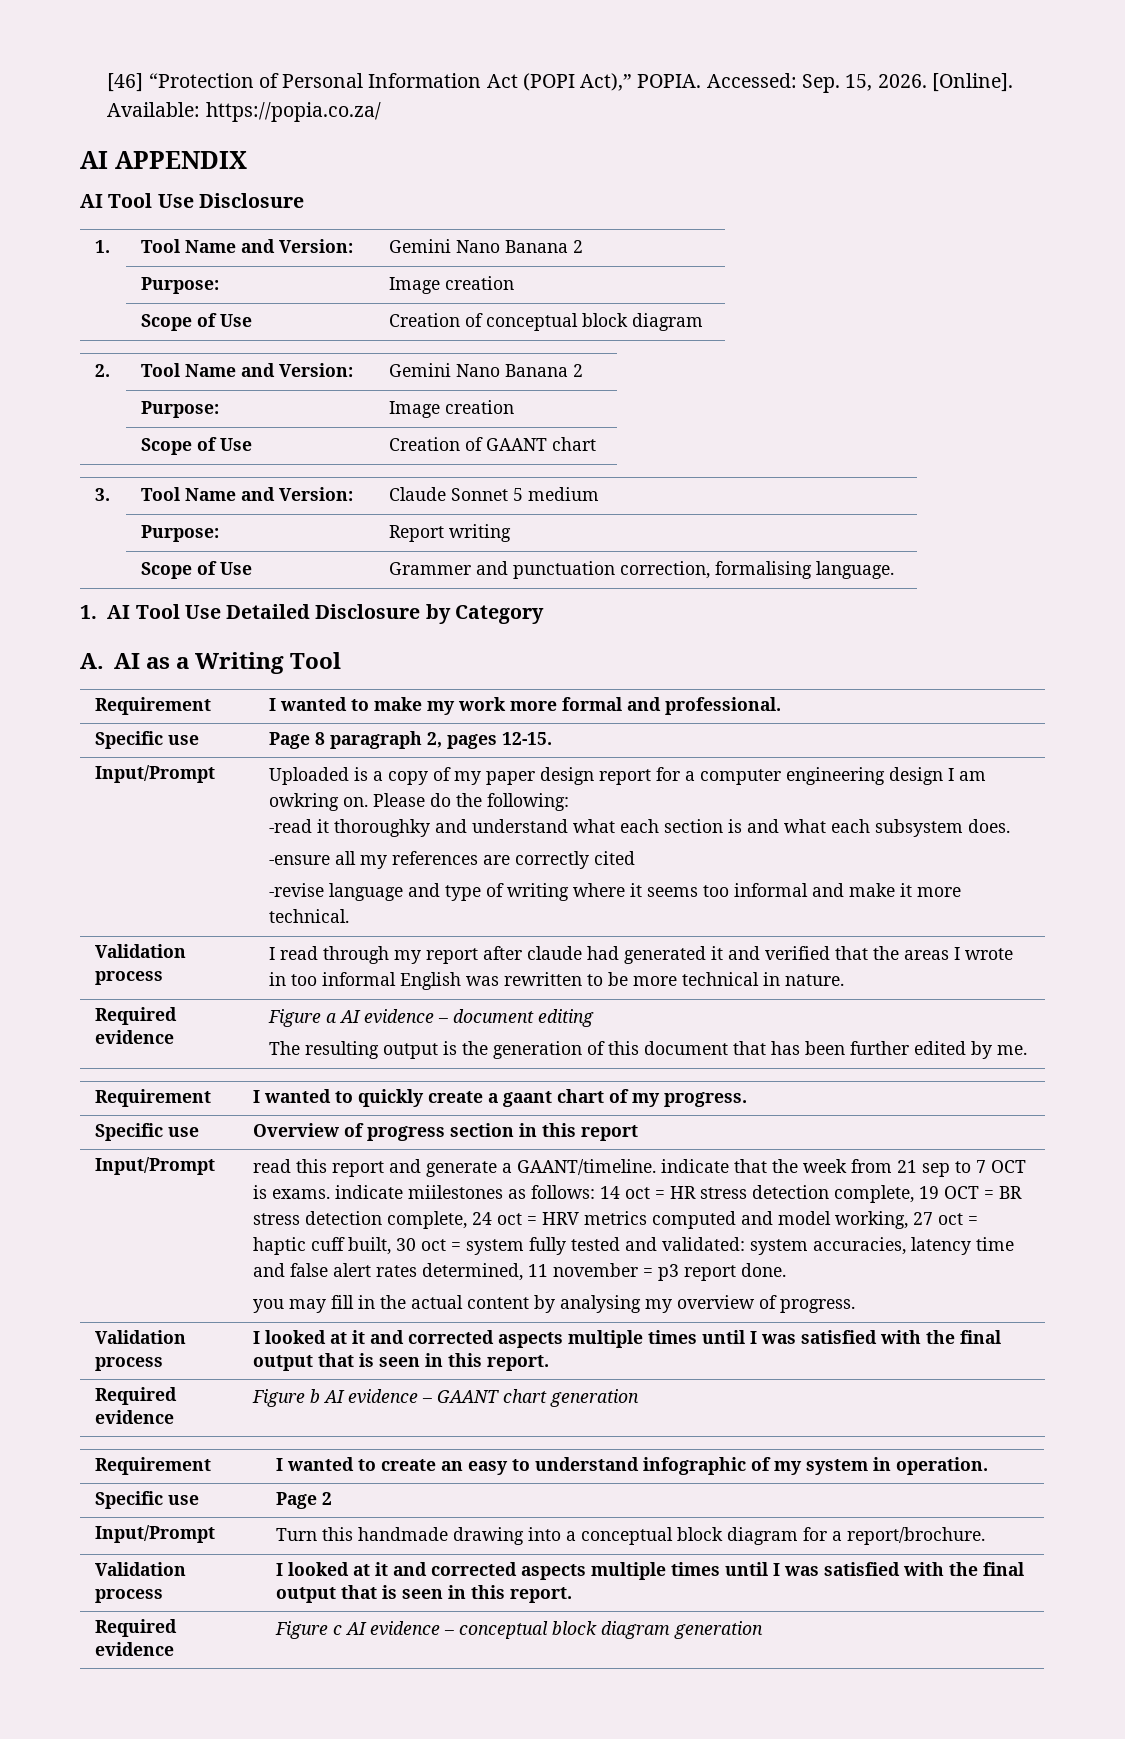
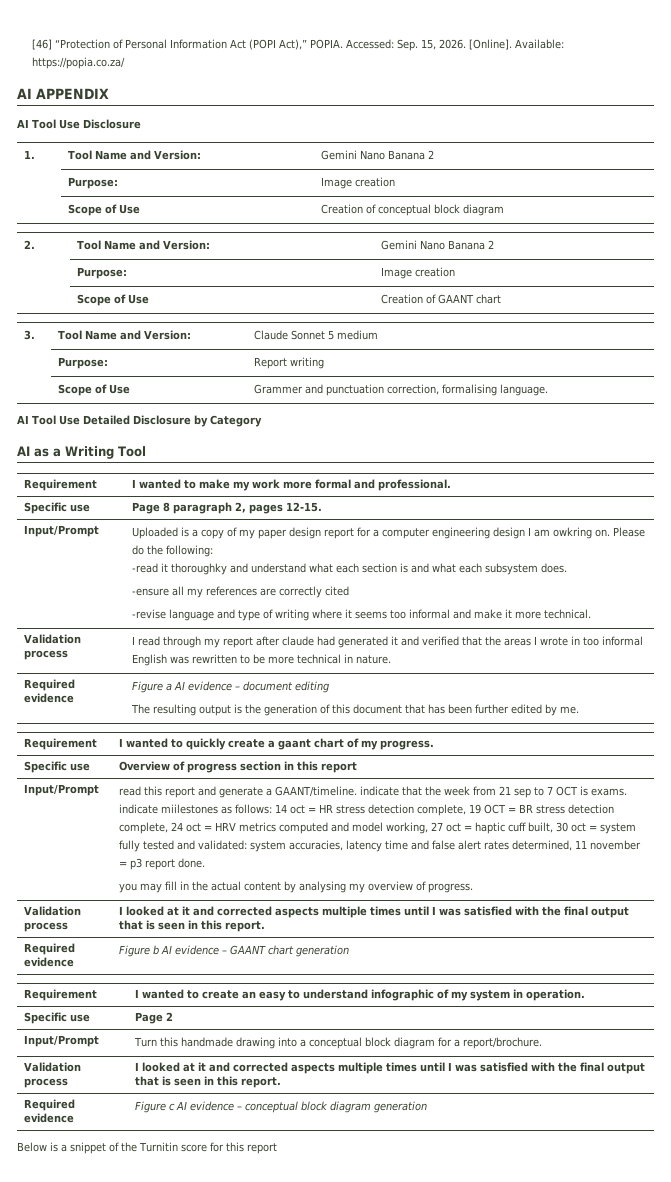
[80,605,97,619] 1. -> (549, 390) none
[80,653,104,669] A. -> (262, 421) none
(764, 1630) none -> [17,1142,277,1154] // Below is a snippet of the Turnitin score for this report

